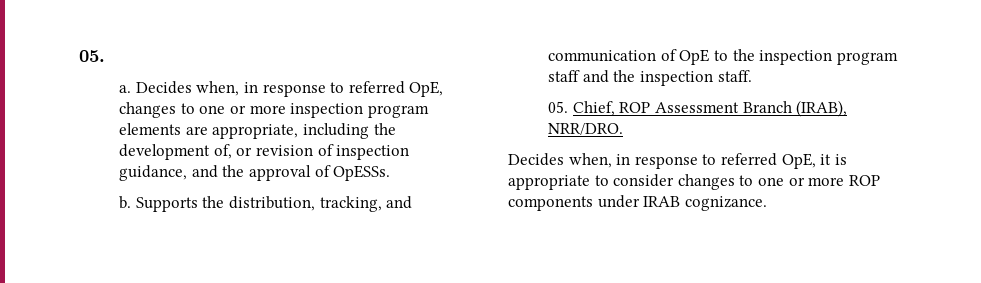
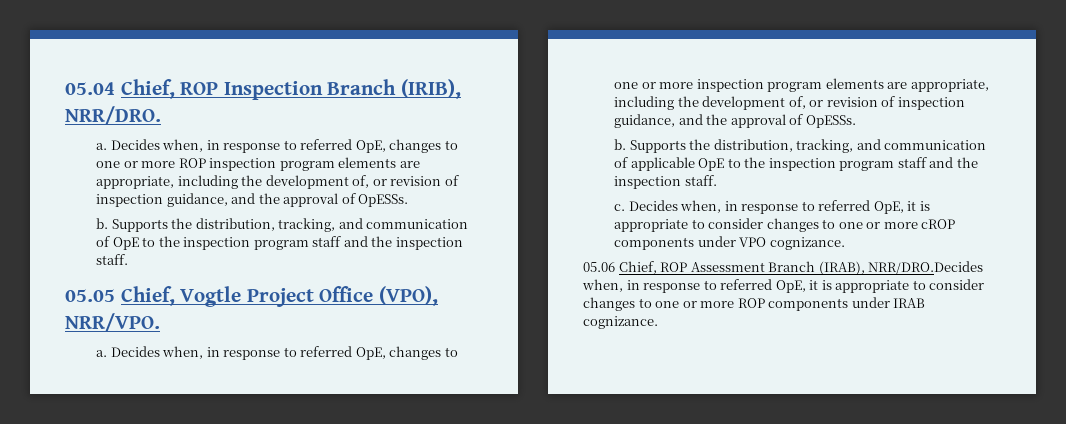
[79,50,105,62] 05. -> [65,79,461,100] [65,106,161,125] [96,139,458,153] [96,157,420,171] [96,175,459,189] [96,193,409,207] [96,218,469,232] [96,236,463,250] [96,254,129,265] [65,286,438,307] [65,313,160,332] 05.04 Chief, ROP Inspection Branch (IRIB), NRR/DRO. // a. Decides when, in response to referred OpE, changes to one or more ROP inspection program elements are appropriate, including the development of, or revision of inspection guidance, and the approval of OpESSs. // b. Supports the distribution, tracking, and communication of OpE to the inspection program staff and the inspection staff. // 05.05 Chief, Vogtle Project Office (VPO), NRR/VPO.
(677, 55) none -> [630,157,695,171] applicable
[548,101,569,113] 05. -> [614,200,930,214] [614,218,956,232] [614,236,845,250] [583,262,615,272] c. Decides when, in response to referred OpE, it is appropriate to consider changes to one or more cROP components under VPO cognizance. // 05.06
[548,123,624,135] [508,153,564,166] NRR/DRO. // Decides -> [868,261,984,275] NRR/DRO.Decides

